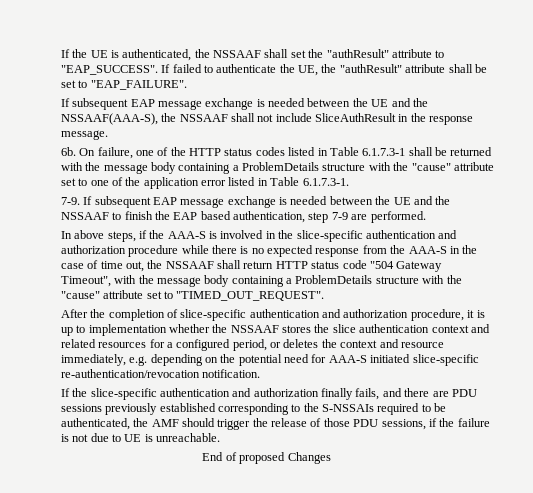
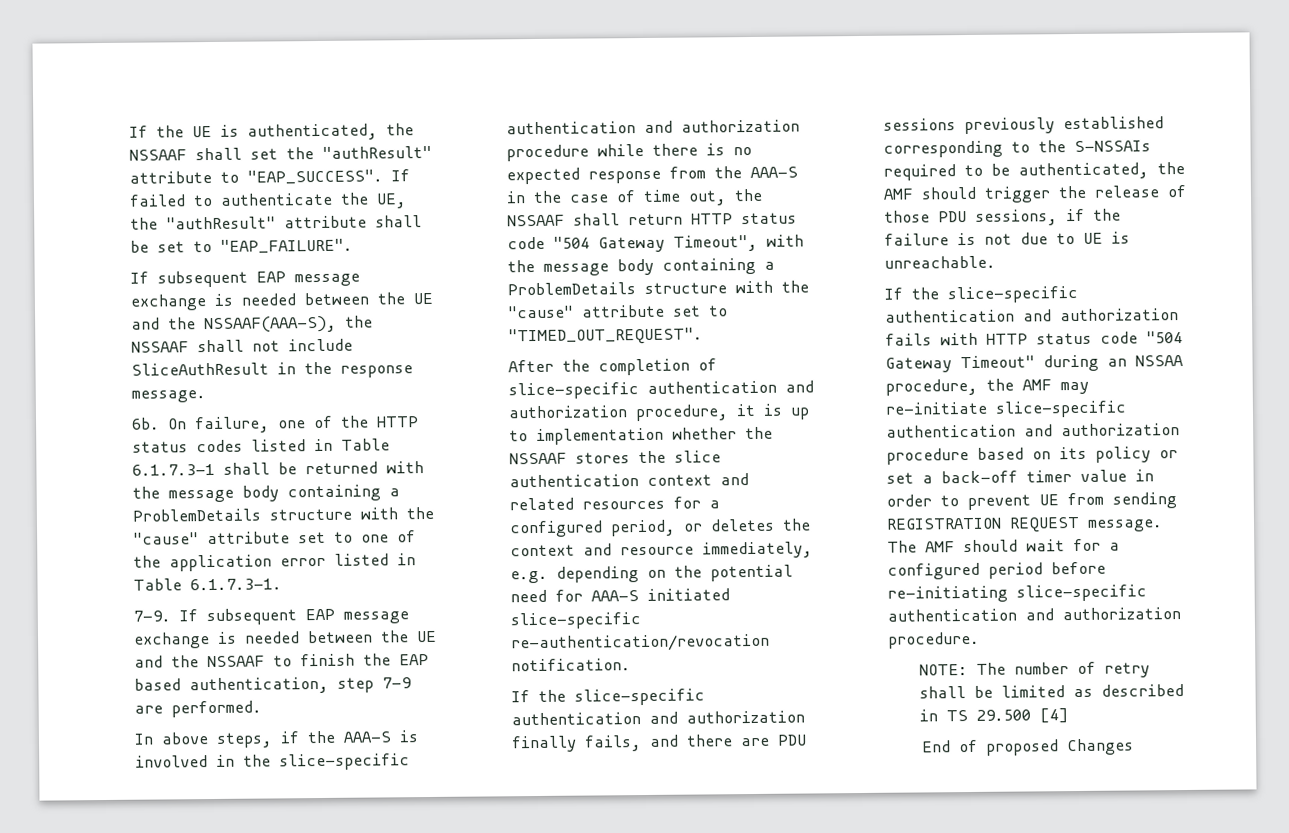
(221, 437) none -> [884,285,1079,304] [885,308,1180,323] [885,331,1184,346] [885,354,1185,373] [885,378,1090,396] [885,400,1128,418] [886,423,1181,438] [886,446,1179,465] [886,469,1155,484] [886,492,1178,511] [886,516,1164,533] [887,538,1121,553] [887,561,1107,580] [887,584,1148,603] [887,607,1182,622] [888,631,981,649] [918,661,1150,678] [918,684,1184,699] [918,708,1069,724] // If the slice-specific authentication and authorization fails with HTTP status code "504 Gateway Timeout" during an NSSAA procedure, the AMF may re-initiate slice-specific authentication and authorization procedure based on its policy or set a back-off timer value in order to prevent UE from sending REGISTRATION REQUEST message. The AMF should wait for a configured period before re-initiating slice-specific authentication and authorization procedure. // NOTE: The number of retry shall be limited as described in TS 29.500 [4]

